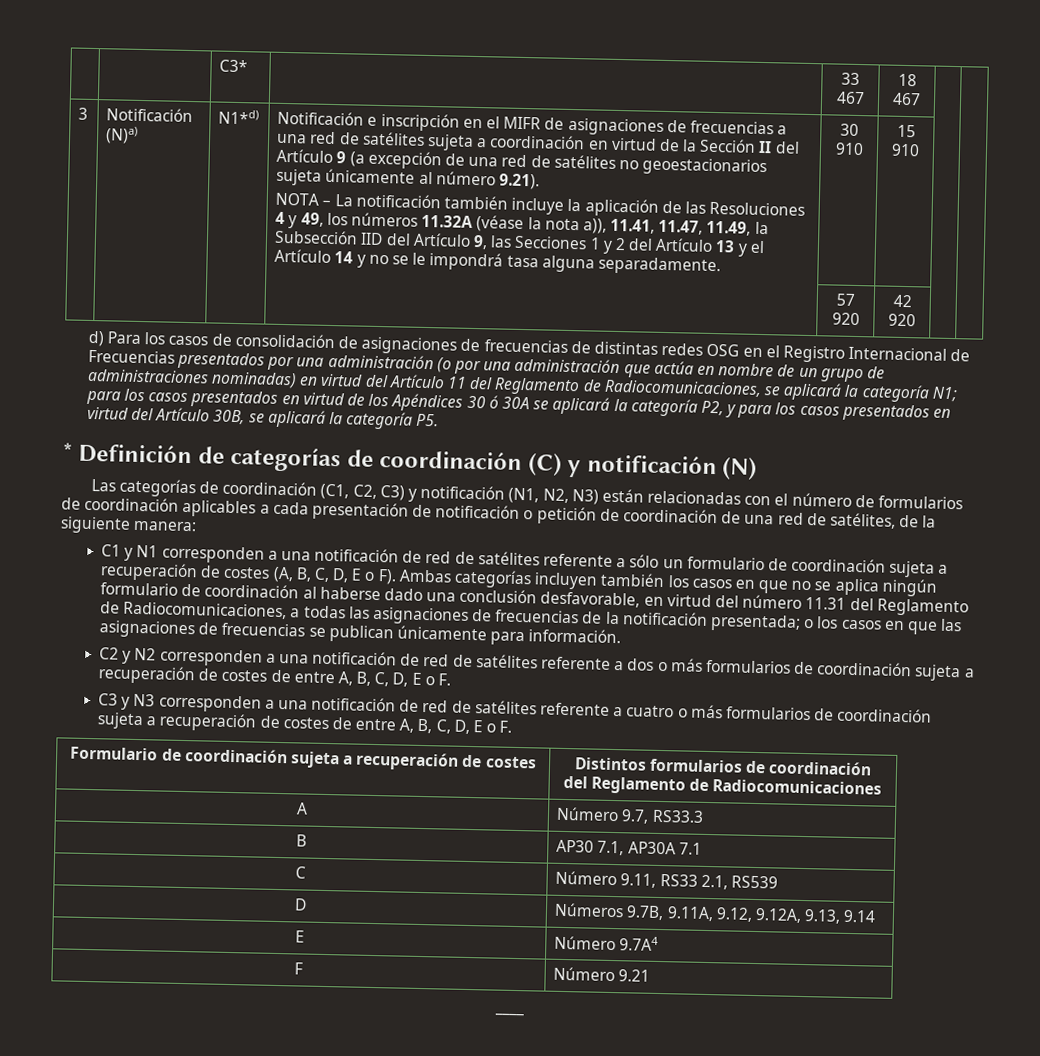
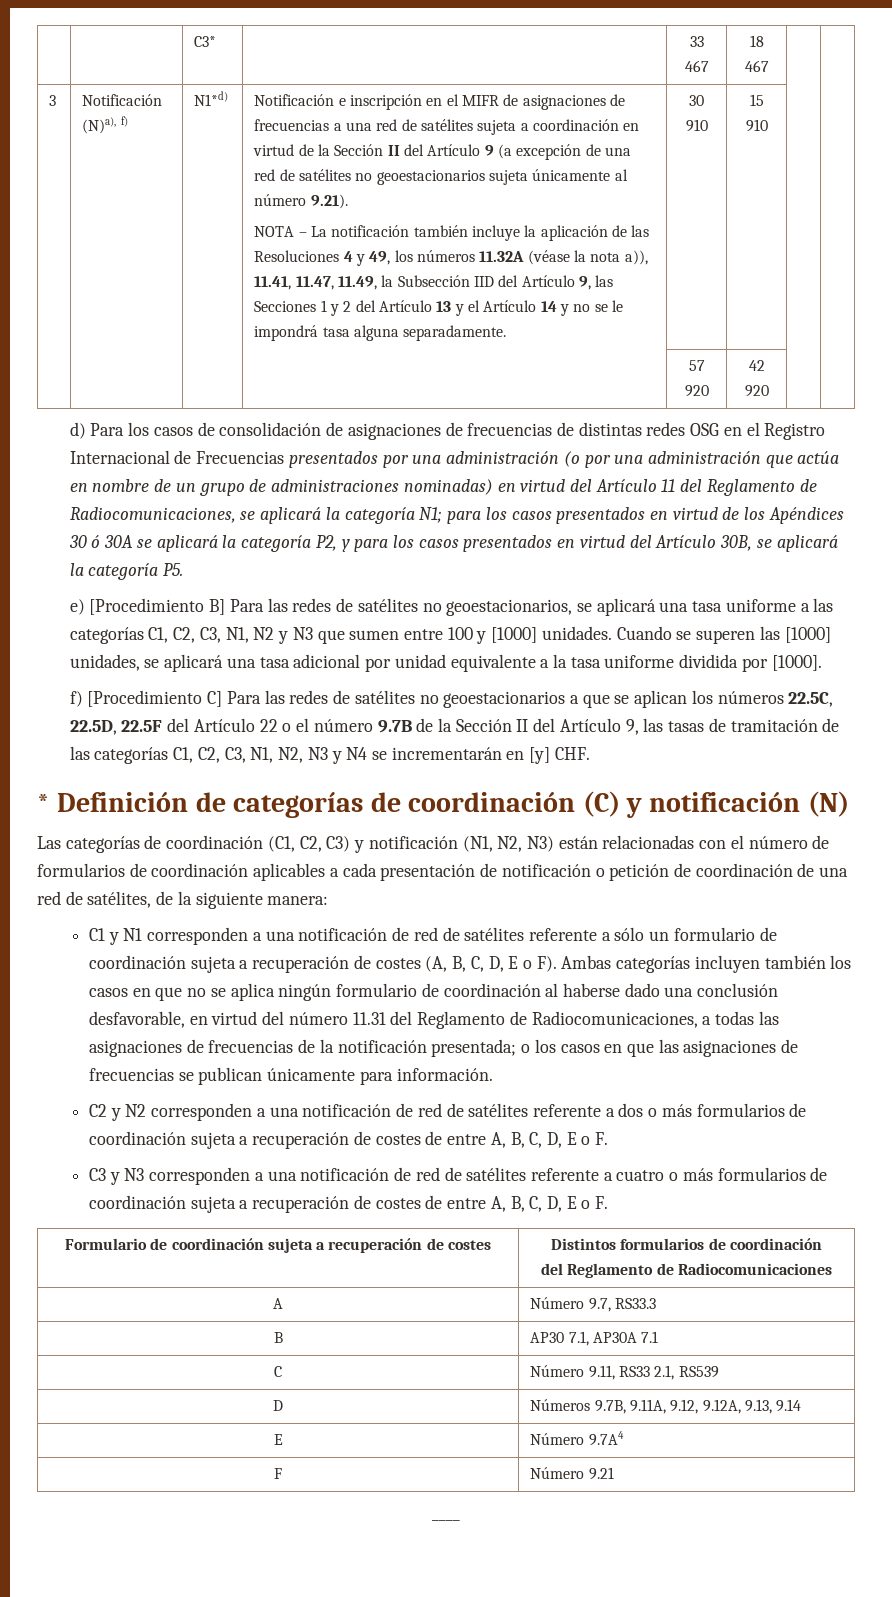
[105,126,139,144] (N)a) -> [82,116,128,134] (N)a), f)
(440, 420) none -> [69,598,834,616] [69,626,831,644] [69,654,822,672] [69,690,834,708] [69,718,840,735] [69,746,590,764] // e) [Procedimiento B] Para las redes de satélites no geoestacionarios, se aplicará una tasa uniforme a las categorías C1, C2, C3, N1, N2 y N3 que sumen entre 100 y [1000] unidades. Cuando se superen las [1000] unidades, se aplicará una tasa adicional por unidad equivalente a la tasa uniforme dividida por [1000]. // f) [Procedimiento C] Para las redes de satélites no geoestacionarios a que se aplican los números 22.5C, 22.5D, 22.5F del Artículo 22 o el número 9.7B de la Sección II del Artículo 9, las tasas de tramitación de las categorías C1, C2, C3, N1, N2, N3 y N4 se incrementarán en [y] CHF.

